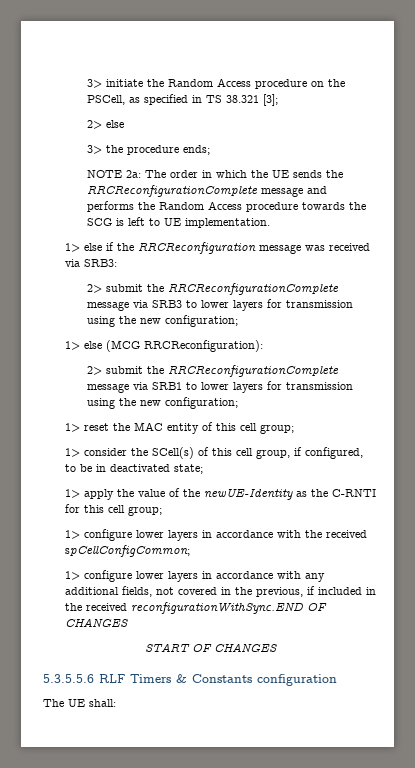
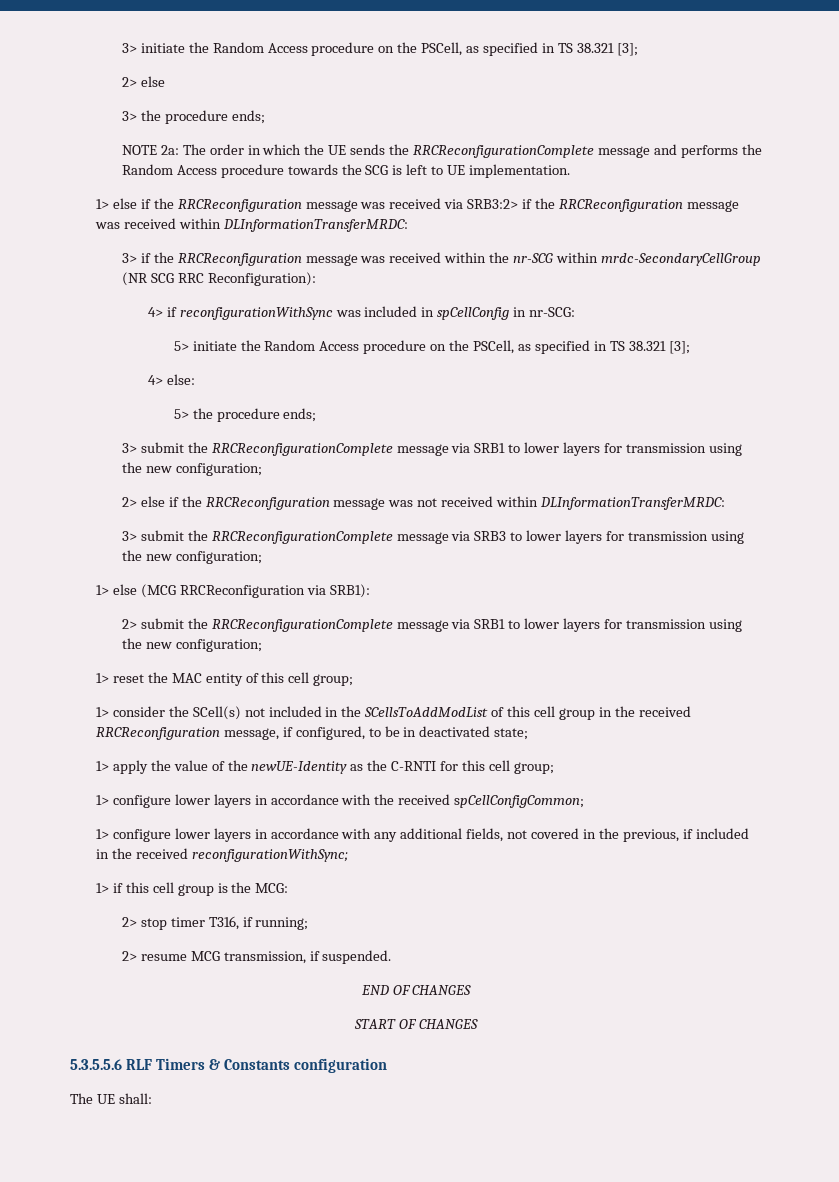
[83,259,117,267] [86,284,102,293] SRB3: // 2> -> [467,198,739,212] [94,218,408,232] [121,252,761,266] [121,272,316,286] [147,306,576,320] [173,340,690,354] [147,374,195,385] [173,408,317,422] [121,442,742,456] [121,462,262,476] [121,496,726,510] [121,531,137,541] SRB3:2> if the RRCReconfiguration message was received within DLInformationTransferMRDC: // 3> if the RRCReconfiguration message was received within the nr-SCG within mrdc-SecondaryCellGroup (NR SCG RRC Reconfiguration): // 4> if reconfigurationWithSync was included in spCellConfig in nr-SCG: // 5> initiate the Random Access procedure on the PSCell, as specified in TS 38.321 [3]; // 4> else: // 5> the procedure ends; // 3> submit the RRCReconfigurationComplete message via SRB1 to lower layers for transmission using the new configuration; // 2> else if the RRCReconfiguration message was not received within DLInformationTransferMRDC: // 3>
[143,340,263,352] RRCReconfiguration): -> [179,584,370,598] RRCReconfiguration via SRB1):
[197,447,290,459] of this cell group, -> [244,706,691,720] [95,727,279,740] not included in the SCellsToAddModList of this cell group in the received RRCReconfiguration message,
[130,602,303,614] reconfigurationWithSync.END -> [191,849,348,862] [95,882,289,896] [121,916,309,930] [121,950,392,964] [360,985,389,995] reconfigurationWithSync; // 1> if this cell group is the MCG: // 2> stop timer T316, if running; // 2> resume MCG transmission, if suspended. // END

